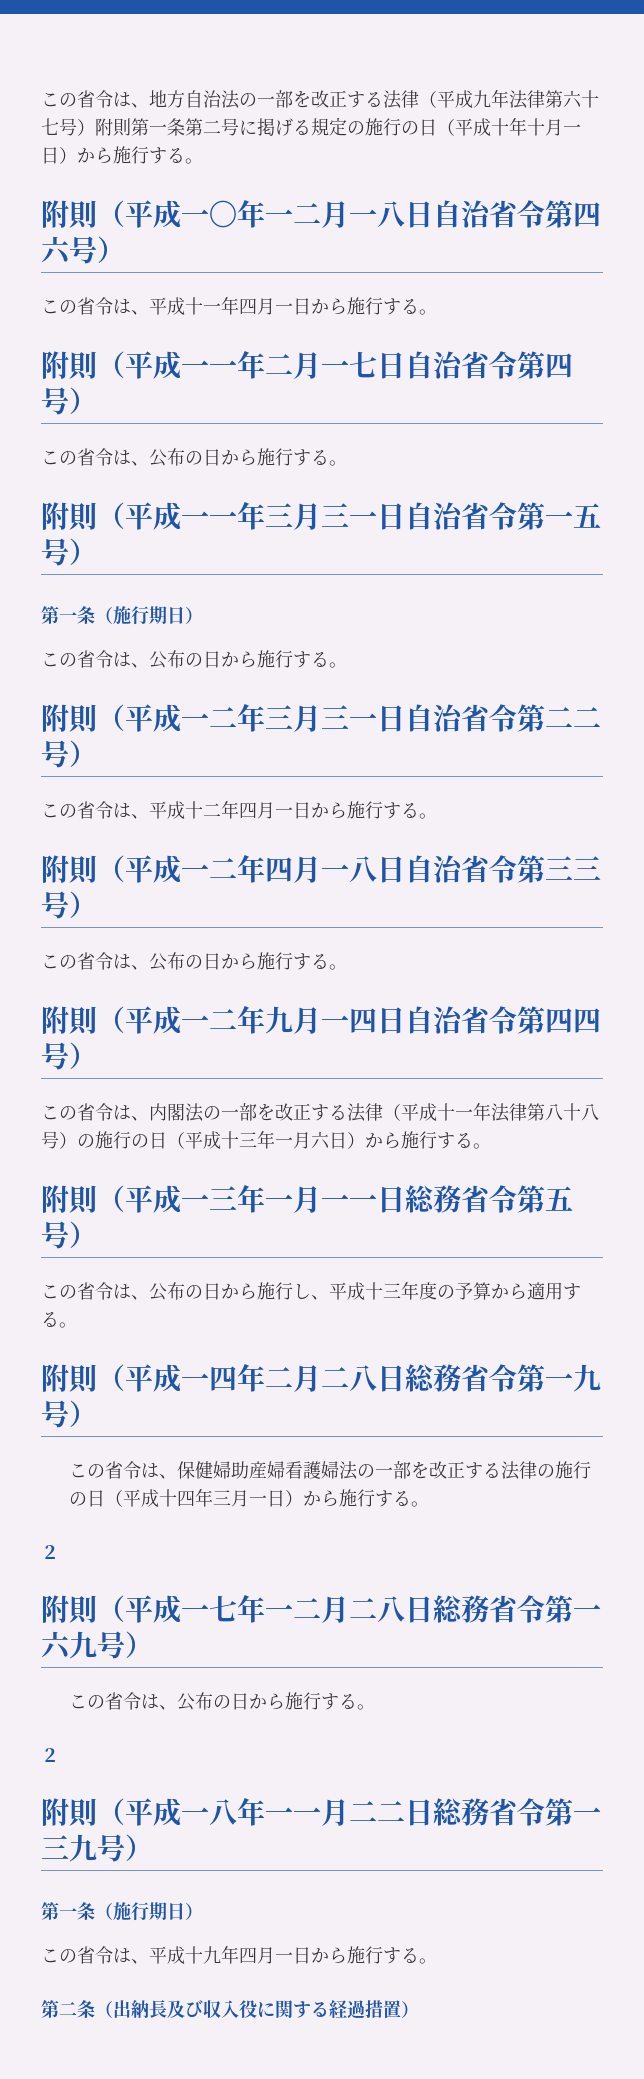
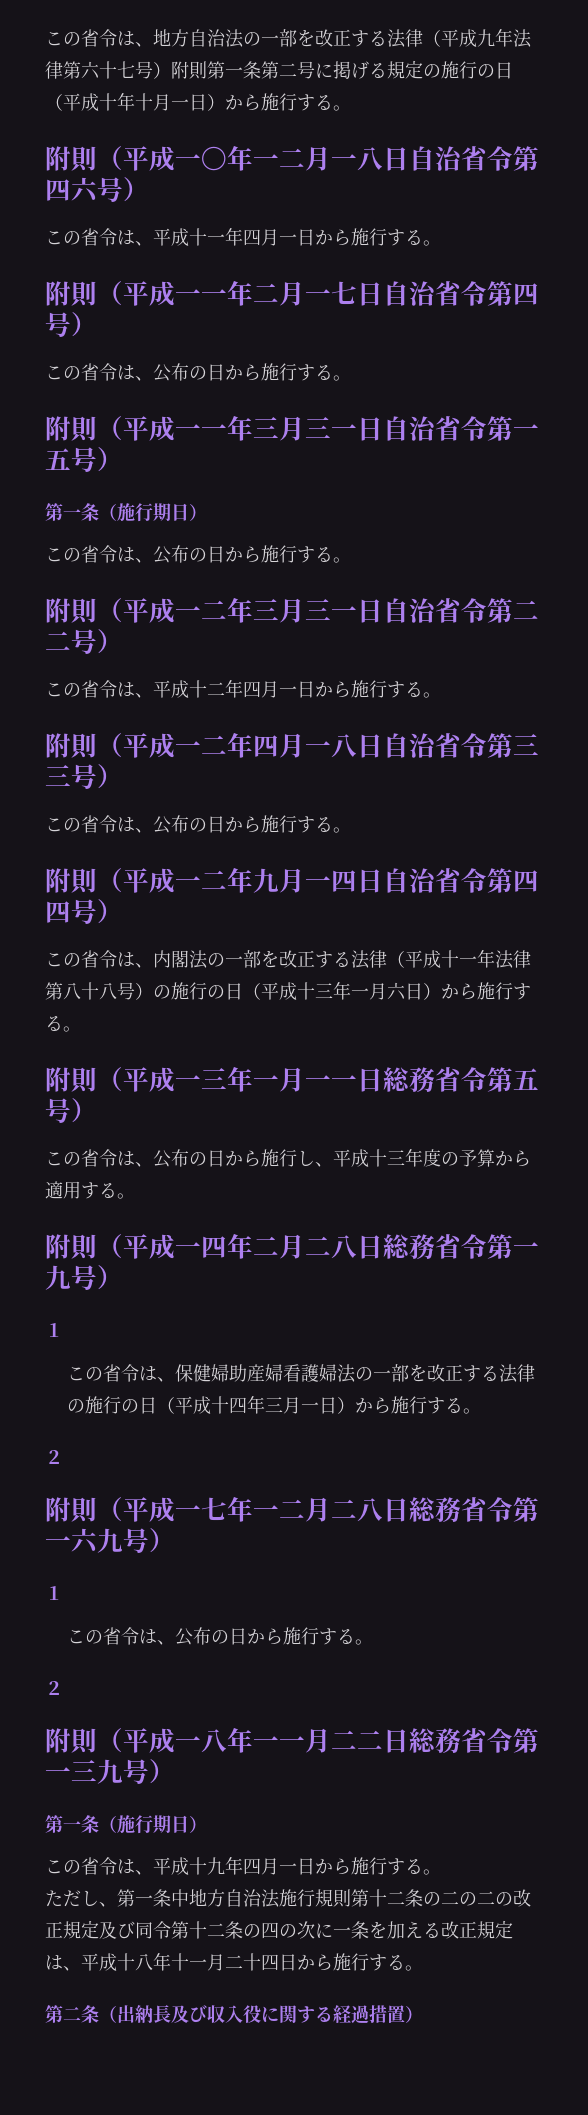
(97, 1413) none -> [45,1323,63,1337] // １
(153, 1644) none -> [45,1586,63,1600] // １
(437, 1961) none -> [45,1889,531,1908] [45,1920,513,1939] [45,1952,423,1971] // ただし、第一条中地方自治法施行規則第十二条の二の二の改正規定及び同令第十二条の四の次に一条を加える改正規定は、平成十八年十一月二十四日から施行する。

